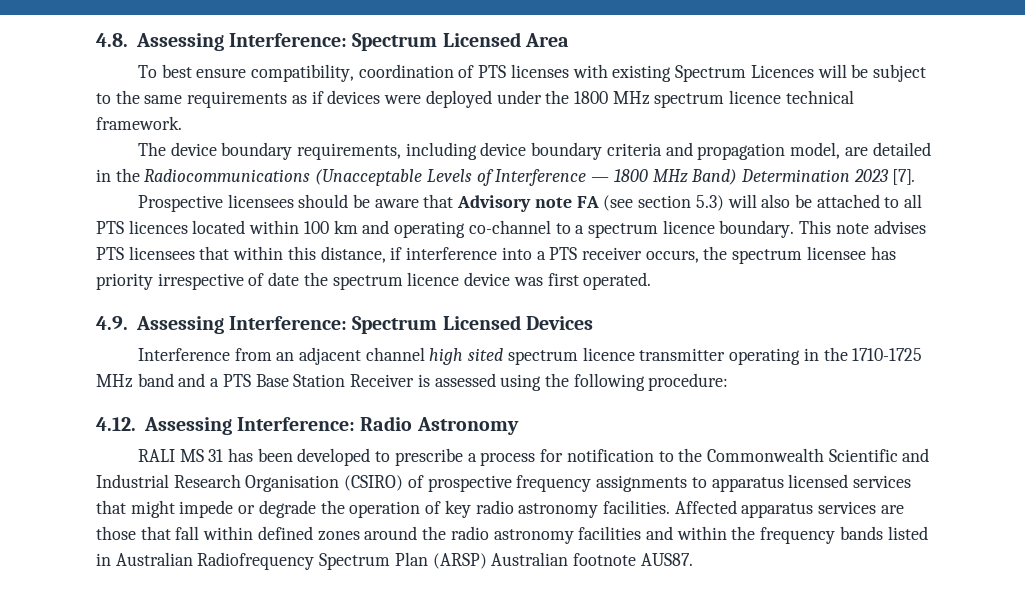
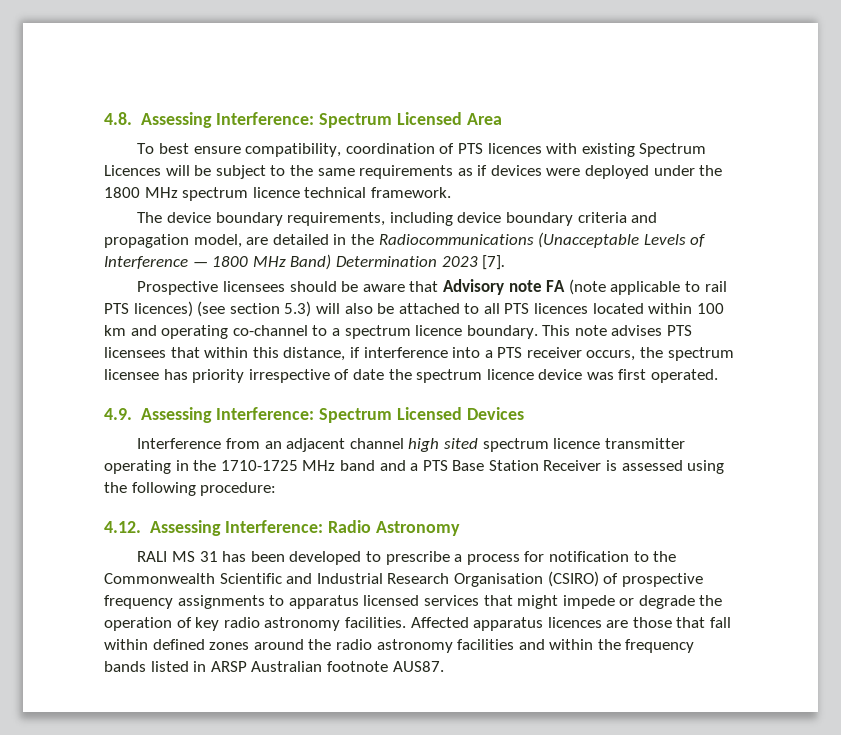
[510,64,569,78] licenses -> [487,143,542,154] licences
(599, 202) none -> [568,279,727,295] [104,301,193,317] (note applicable to rail PTS licences)
[818,501,877,514] services -> [547,617,602,628] licences
[115,552,487,570] Australian Radiofrequency Spectrum Plan (ARSP) -> [210,661,247,672] ARSP

